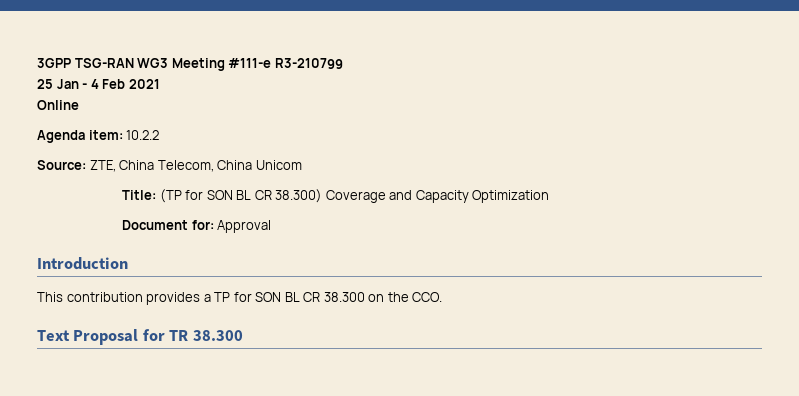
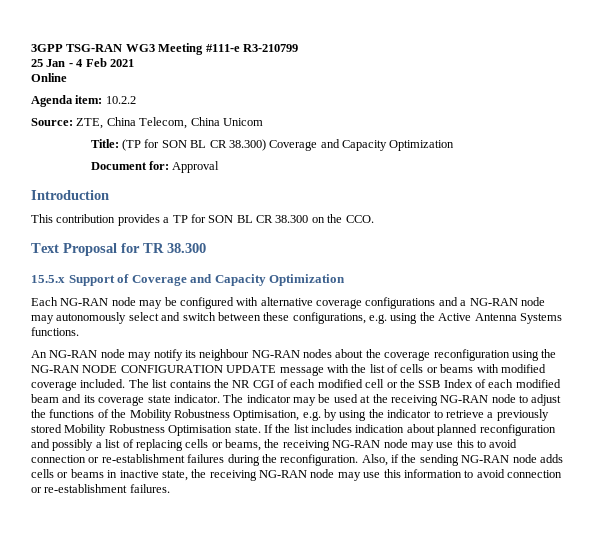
(243, 335) none -> [31,274,346,286] [31,297,545,309] [31,312,562,324] [31,327,79,336] [31,349,557,361] [31,364,546,376] [31,379,561,391] [31,394,562,406] [31,409,549,421] [31,424,556,436] [31,439,518,451] [31,454,563,466] [31,469,562,481] [31,484,170,493] // 15.5.x Support of Coverage and Capacity Optimization // Each NG-RAN node may be configured with alternative coverage configurations and a NG-RAN node may autonomously select and switch between these configurations, e.g. using the Active Antenna Systems functions. // An NG-RAN node may notify its neighbour NG-RAN nodes about the coverage reconfiguration using the NG-RAN NODE CONFIGURATION UPDATE message with the list of cells or beams with modified coverage included. The list contains the NR CGI of each modified cell or the SSB Index of each modified beam and its coverage state indicator. The indicator may be used at the receiving NG-RAN node to adjust the functions of the Mobility Robustness Optimisation, e.g. by using the indicator to retrieve a previously stored Mobility Robustness Optimisation state. If the list includes indication about planned reconfiguration and possibly a list of replacing cells or beams, the receiving NG-RAN node may use this to avoid connection or re-establishment failures during the reconfiguration. Also, if the sending NG-RAN node adds cells or beams in inactive state, the receiving NG-RAN node may use this information to avoid connection or re-establishment failures.

